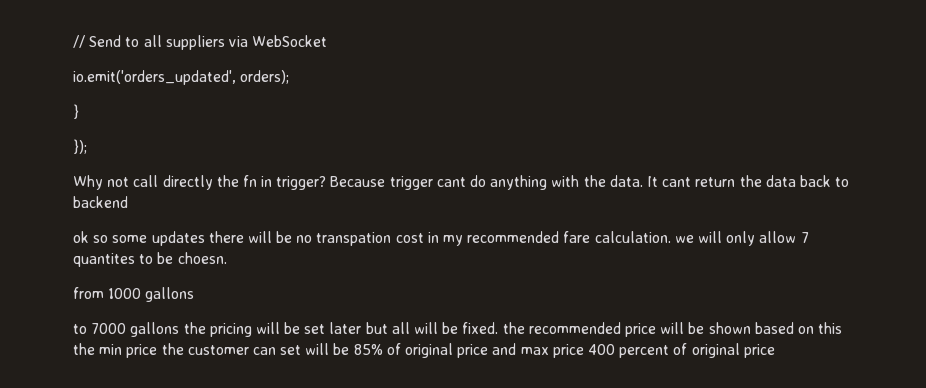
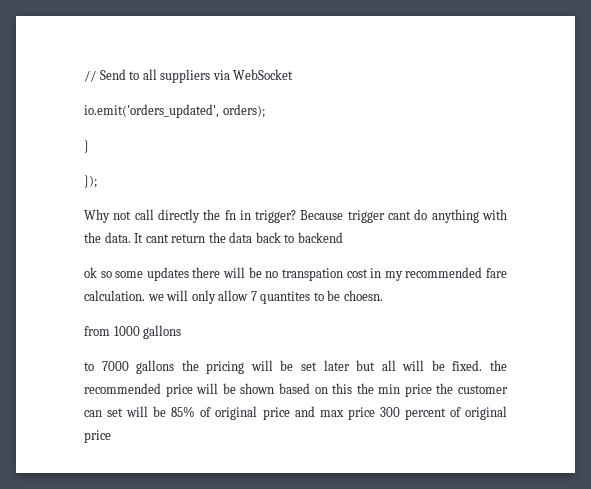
[587,344,615,355] 400 -> [379,407,400,417] 300

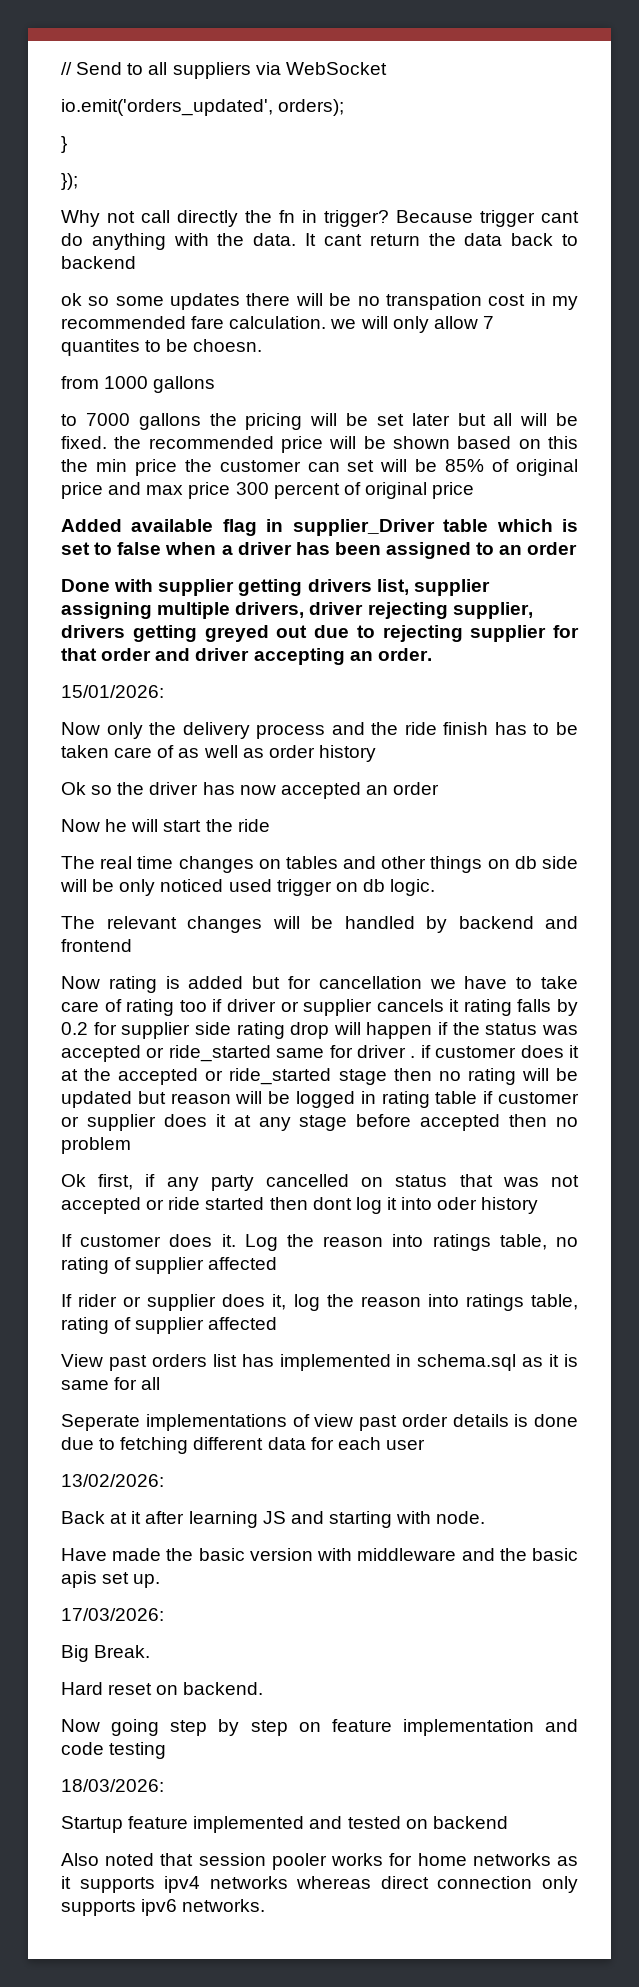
(111, 436) none -> [61,519,578,536] [61,542,578,559] [61,579,490,596] [61,602,533,619] [61,625,579,642] [61,648,432,665] [61,685,164,698] [61,722,578,739] [61,745,376,762] [61,782,440,799] [61,819,270,832] [61,856,578,873] [60,879,436,896] [61,916,578,933] [61,939,132,952] [61,976,578,993] [61,999,578,1016] [61,1022,578,1039] [61,1045,579,1062] [61,1068,579,1085] [61,1091,579,1108] [61,1114,578,1131] [61,1137,131,1154] [61,1174,579,1191] [61,1197,539,1214] [61,1234,578,1251] [61,1257,278,1274] [61,1294,578,1311] [61,1317,278,1334] [61,1354,578,1371] [61,1377,161,1390] [61,1414,578,1431] [61,1437,425,1454] [61,1474,164,1487] [61,1511,486,1528] [61,1548,578,1561] [61,1571,161,1588] [61,1608,164,1621] [61,1645,151,1662] [61,1682,264,1695] [61,1719,578,1736] [61,1742,167,1759] [61,1779,164,1792] [61,1816,508,1833] [61,1853,578,1870] [61,1876,578,1893] [61,1899,266,1916] // Added available flag in supplier_Driver table which is set to false when a driver has been assigned to an order // Done with supplier getting drivers list, supplier assigning multiple drivers, driver rejecting supplier, drivers getting greyed out due to rejecting supplier for that order and driver accepting an order. // 15/01/2026: // Now only the delivery process and the ride finish has to be taken care of as well as order history // Ok so the driver has now accepted an order // Now he will start the ride // The real time changes on tables and other things on db side will be only noticed used trigger on db logic. // The relevant changes will be handled by backend and frontend // Now rating is added but for cancellation we have to take care of rating too if driver or supplier cancels it rating falls by 0.2 for supplier side rating drop will happen if the status was accepted or ride_started same for driver . if customer does it at the accepted or ride_started stage then no rating will be updated but reason will be logged in rating table if customer or supplier does it at any stage before accepted then no problem // Ok first, if any party cancelled on status that was not accepted or ride started then dont log it into oder history // If customer does it. Log the reason into ratings table, no rating of supplier affected // If rider or supplier does it, log the reason into ratings table, rating of supplier affected // View past orders list has implemented in schema.sql as it is same for all // Seperate implementations of view past order details is done due to fetching different data for each user // 13/02/2026: // Back at it after learning JS and starting with node. // Have made the basic version with middleware and the basic apis set up. // 17/03/2026: // Big Break. // Hard reset on backend. // Now going step by step on feature implementation and code testing // 18/03/2026: // Startup feature implemented and tested on backend // Also noted that session pooler works for home networks as it supports ipv4 networks whereas direct connection only supports ipv6 networks.

